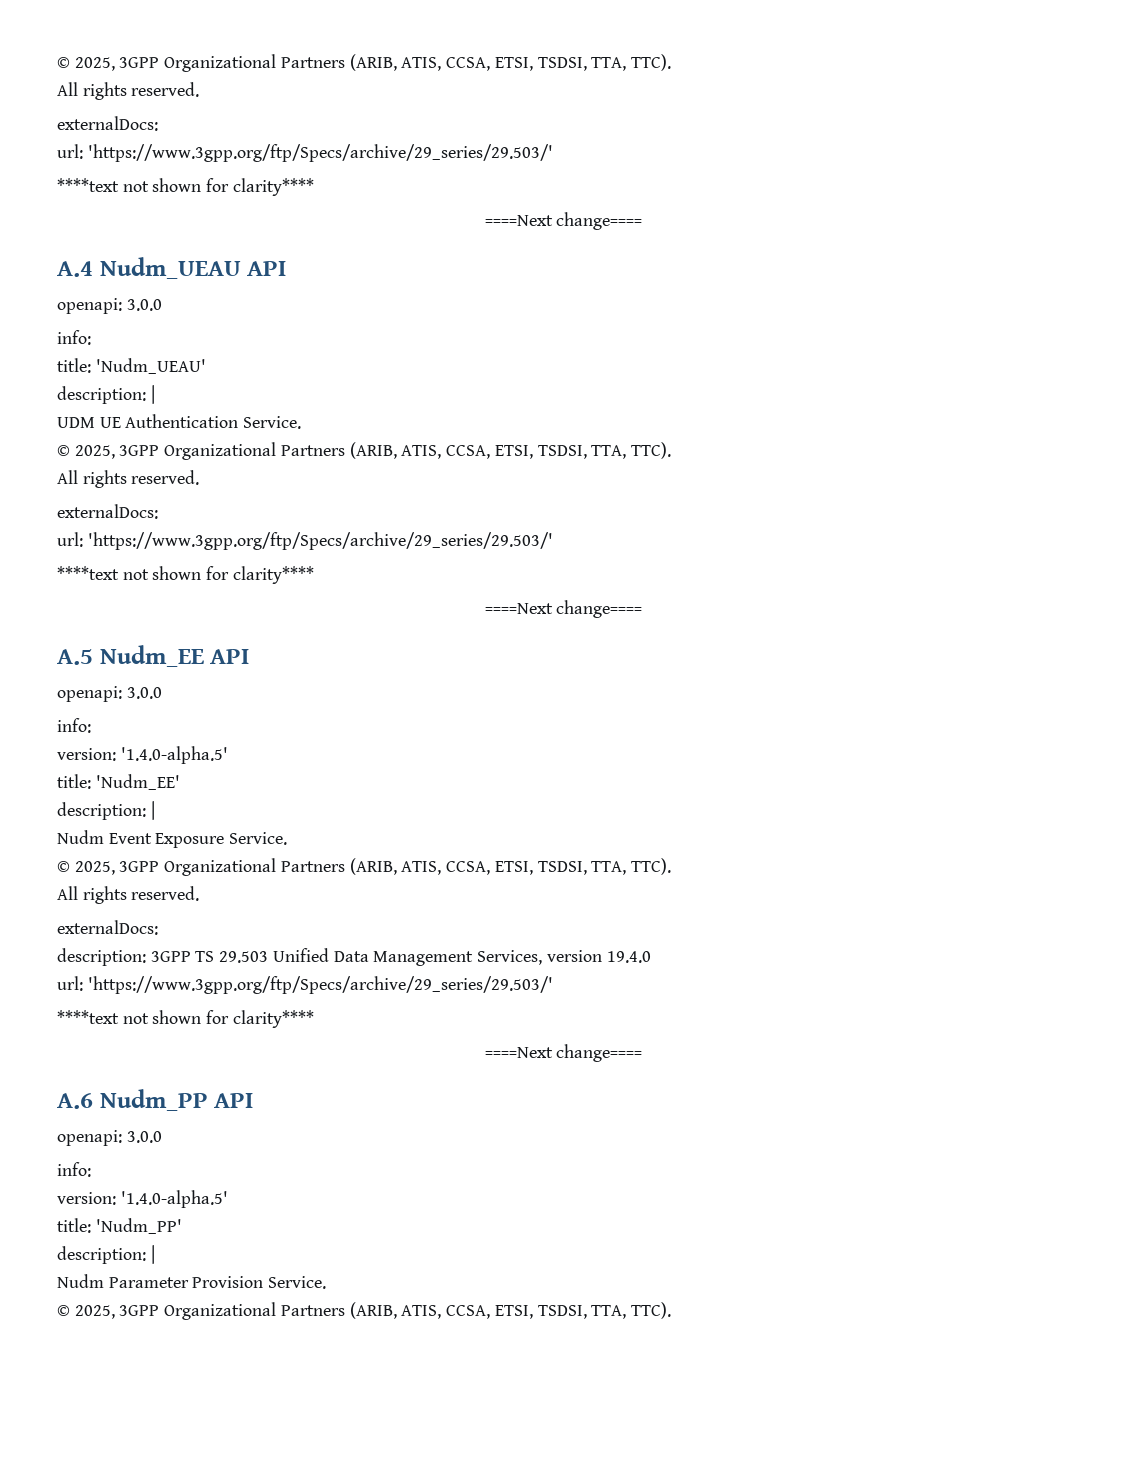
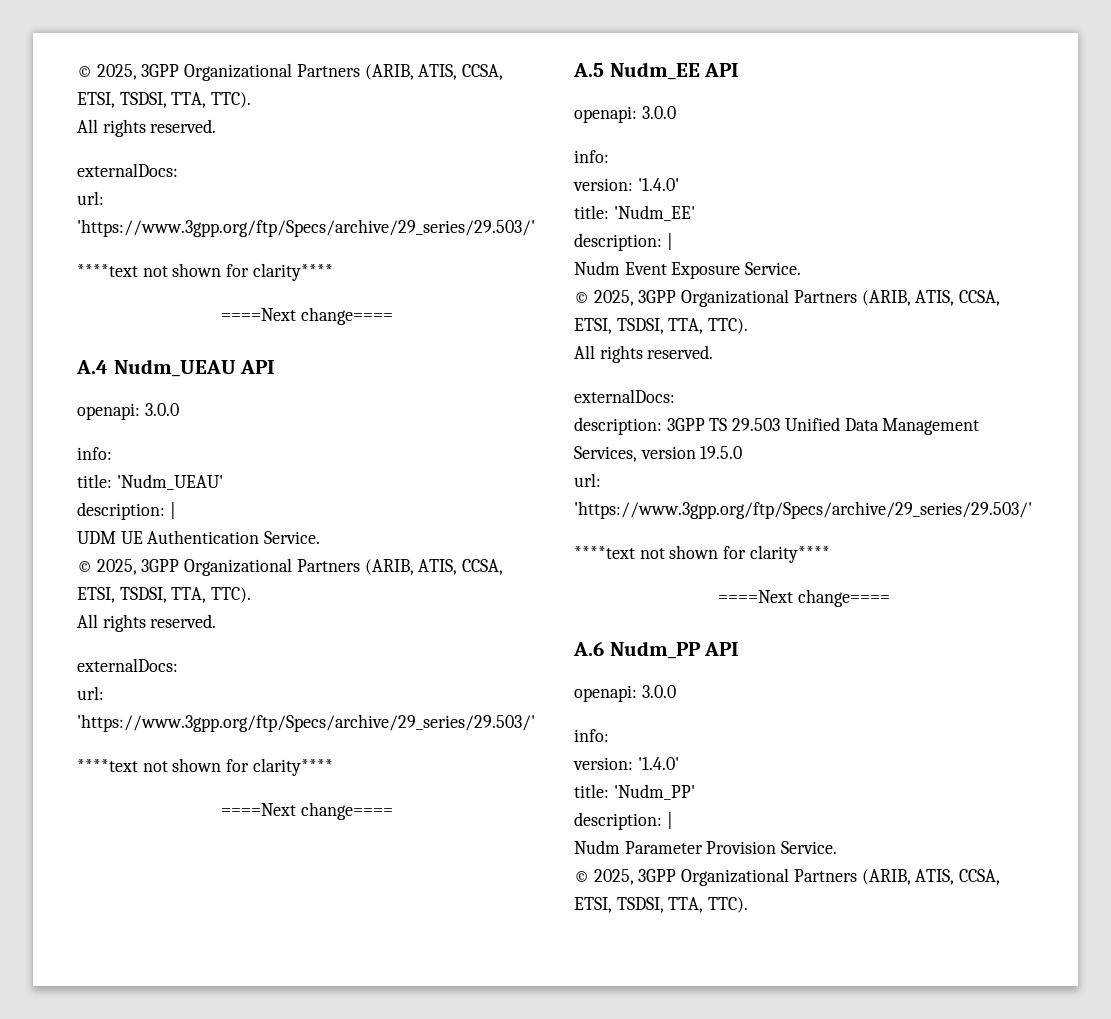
[120,746,228,764] '1.4.0-alpha.5' -> [637,178,679,191] '1.4.0'
[606,951,651,963] 19.4.0 -> [700,446,743,459] 19.5.0
[120,1190,228,1208] '1.4.0-alpha.5' -> [637,757,679,770] '1.4.0'

